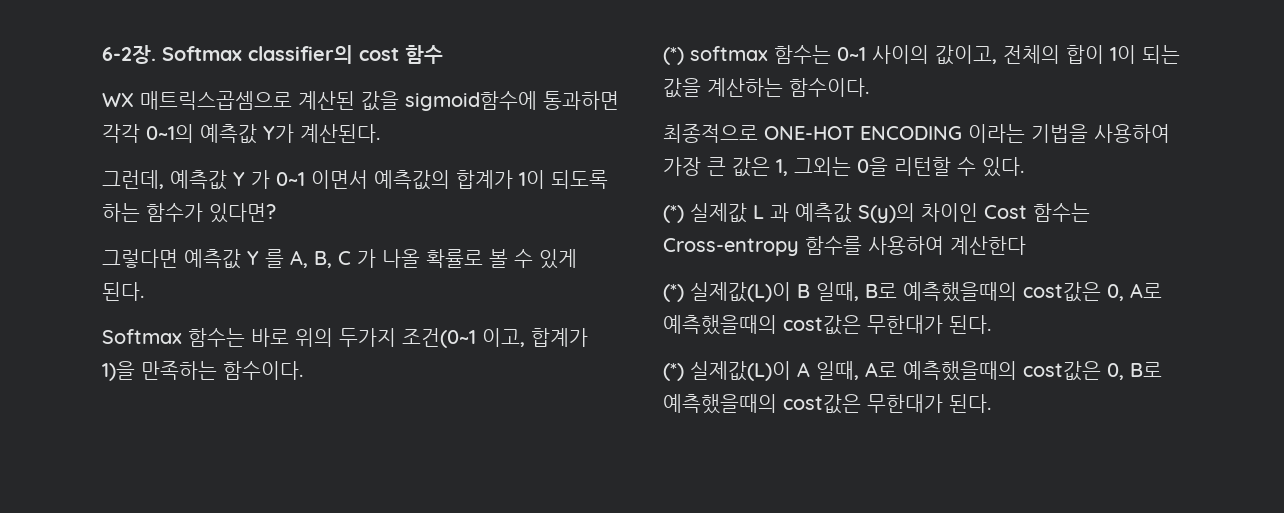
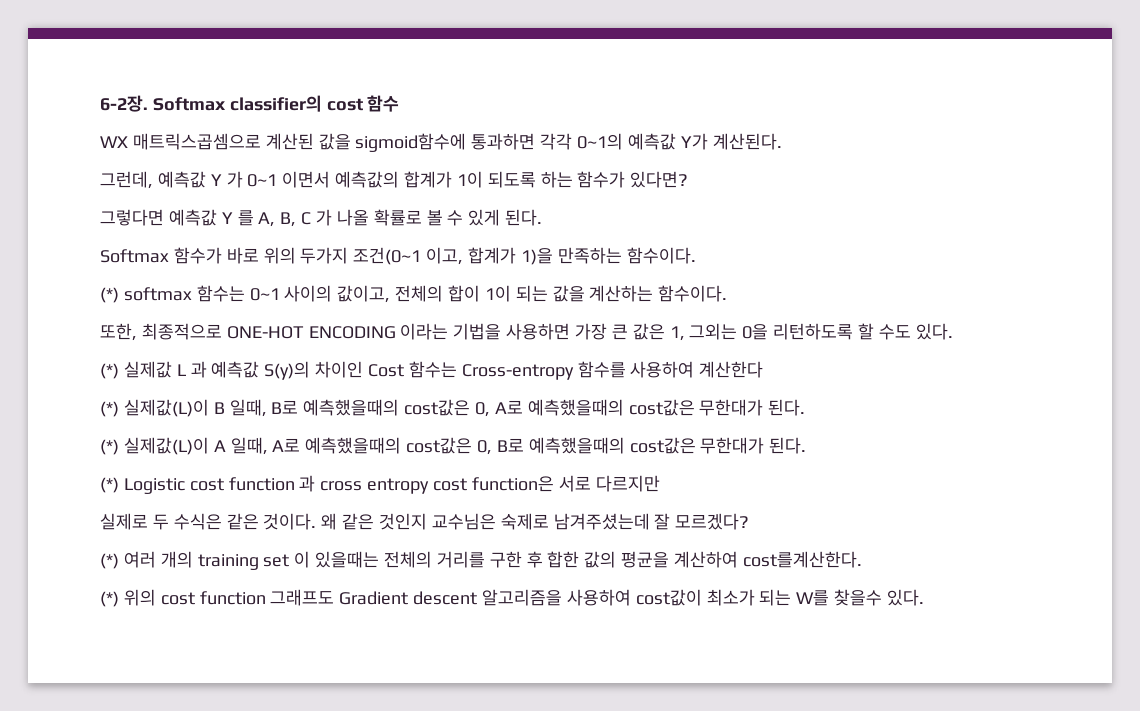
[188,328,245,347] 함수는 -> [173,247,222,264] 함수가
(869, 87) none -> [100,323,137,341] 또한,
[1094,124,1170,143] 사용하여 -> [506,323,571,340] 사용하면
[894,157,976,176] 리턴할 수 -> [773,323,911,340] 리턴하도록 할 수도
(991, 403) none -> [100,475,660,494] [100,513,750,530] [100,551,862,570] [100,589,925,607] // (*) Logistic cost function 과 cross entropy cost function은 서로 다르지만 // 실제로 두 수식은 같은 것이다. 왜 같은 것인지 교수님은 숙제로 남겨주셨는데 잘 모르겠다? // (*) 여러 개의 training set 이 있을때는 전체의 거리를 구한 후 합한 값의 평균을 계산하여 cost를계산한다. // (*) 위의 cost function 그래프도 Gradient descent 알고리즘을 사용하여 cost값이 최소가 되는 W를 찾을수 있다.

